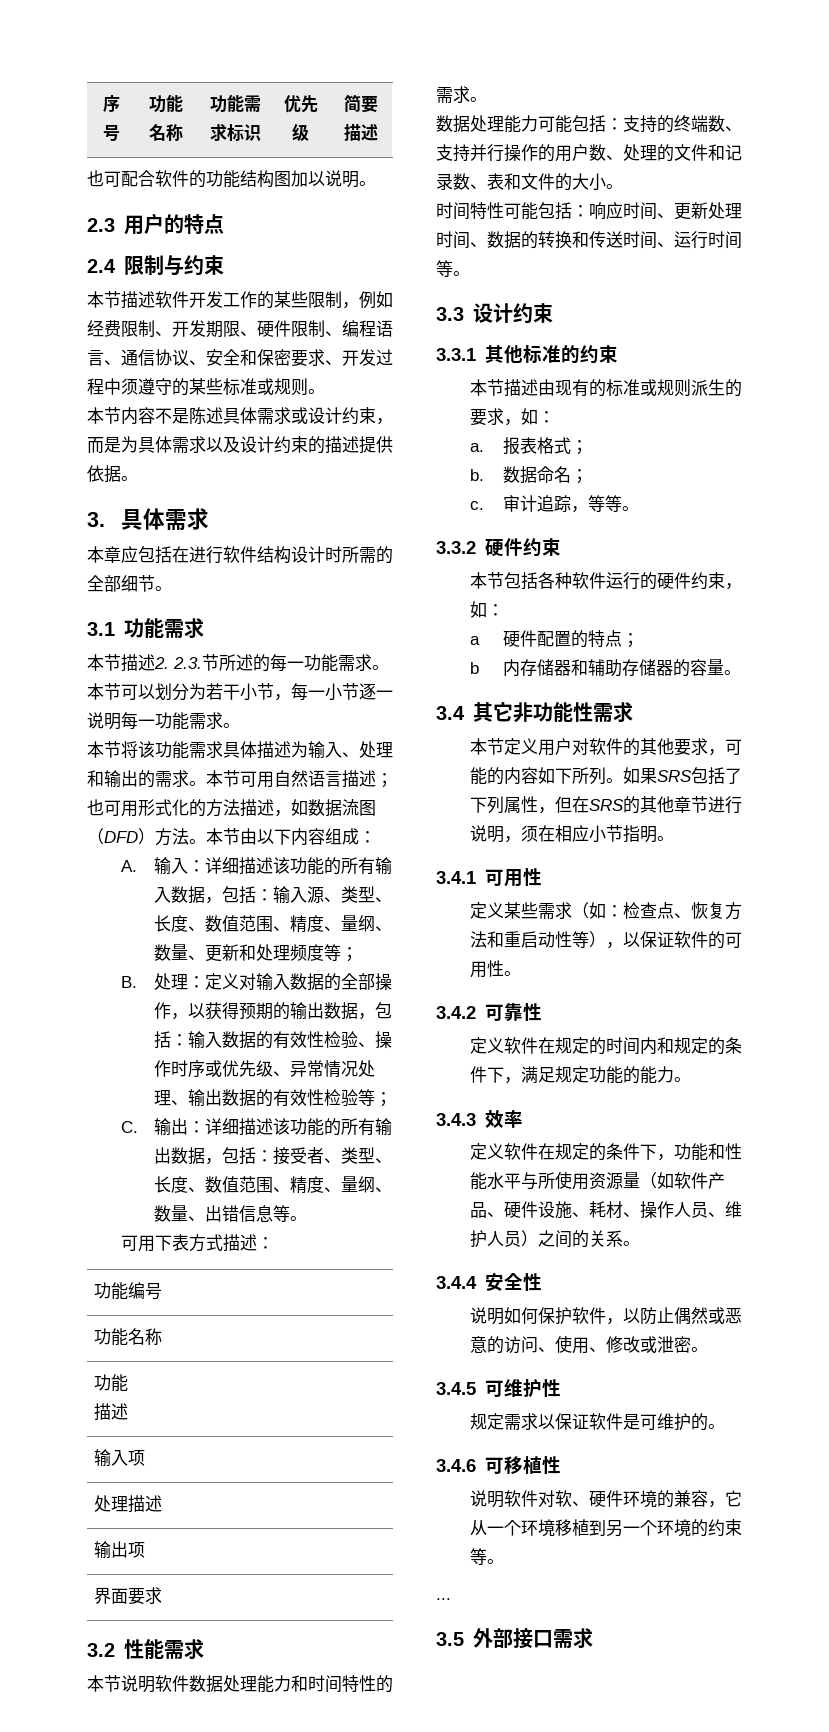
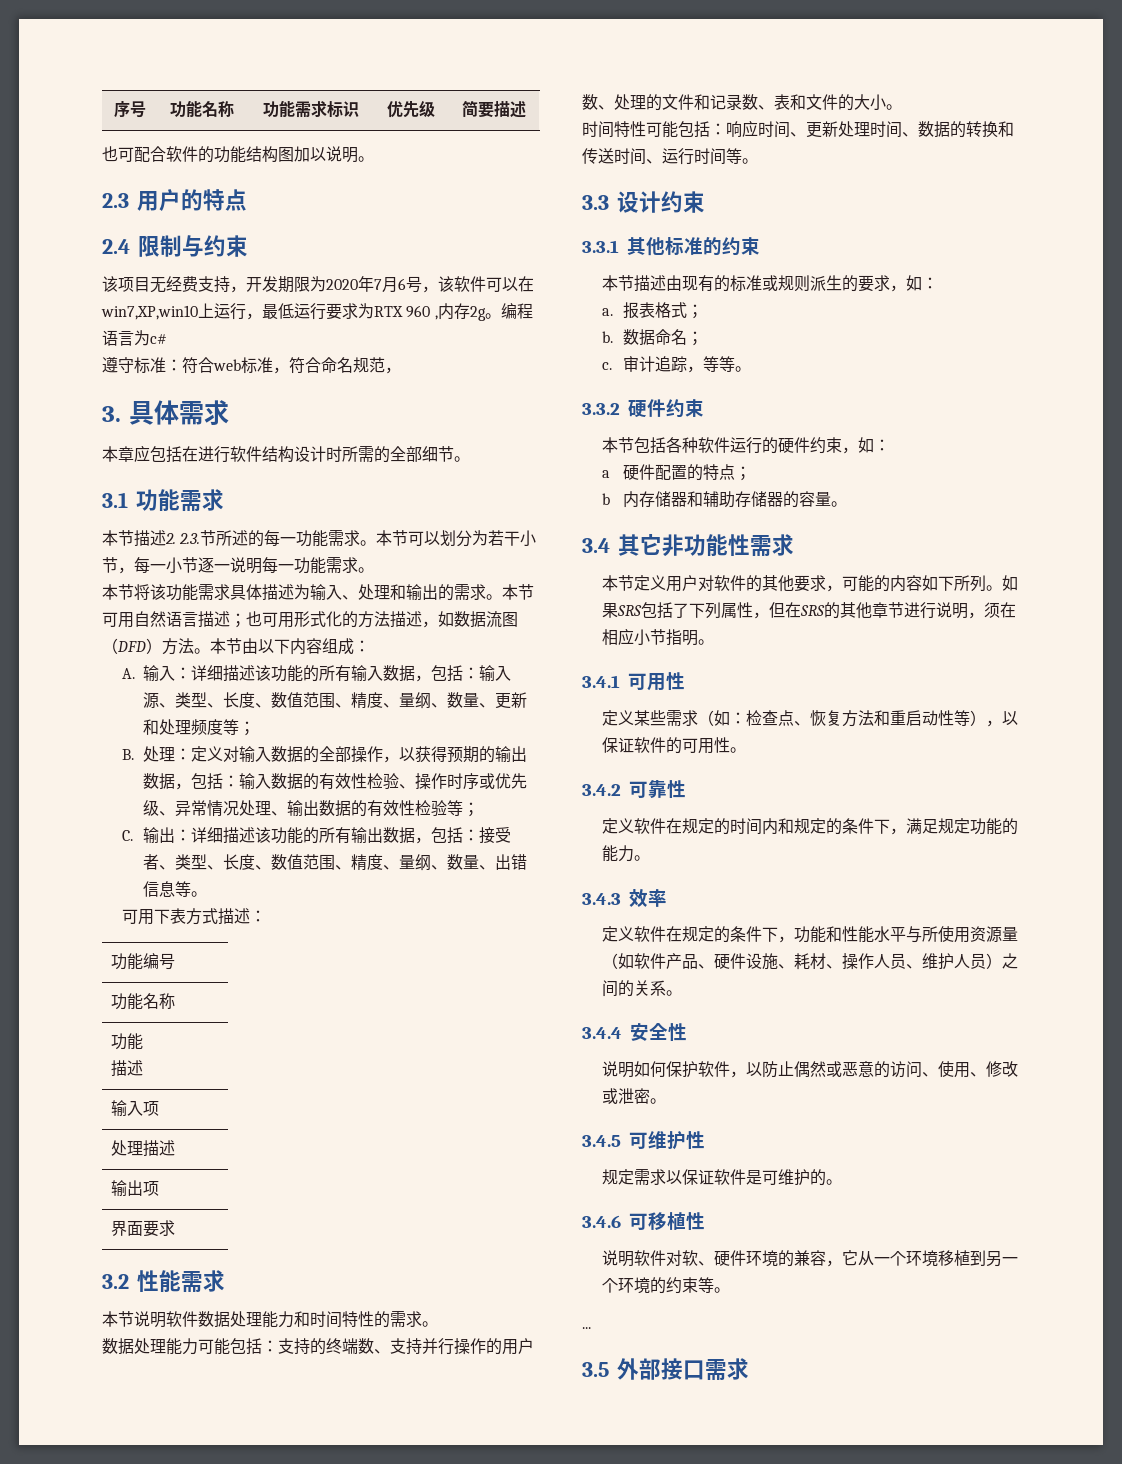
[87,291,393,309] [87,320,393,338] [87,349,393,367] [87,378,325,396] [87,407,393,425] [87,436,393,454] [87,465,138,483] 本节描述软件开发工作的某些限制，例如经费限制、开发期限、硬件限制、编程语言、通信协议、安全和保密要求、开发过程中须遵守的某些标准或规则。 // 本节内容不是陈述具体需求或设计约束，而是为具体需求以及设计约束的描述提供依据。 -> [102,276,534,293] [101,303,533,321] [102,330,167,346] [102,357,401,374] 该项目无经费支持，开发期限为2020年7月6号，该软件可以在win7,XP,win10上运行，最低运行要求为RTX 960 ,内存2g。编程语言为c# // 遵守标准：符合web标准，符合命名规范，

